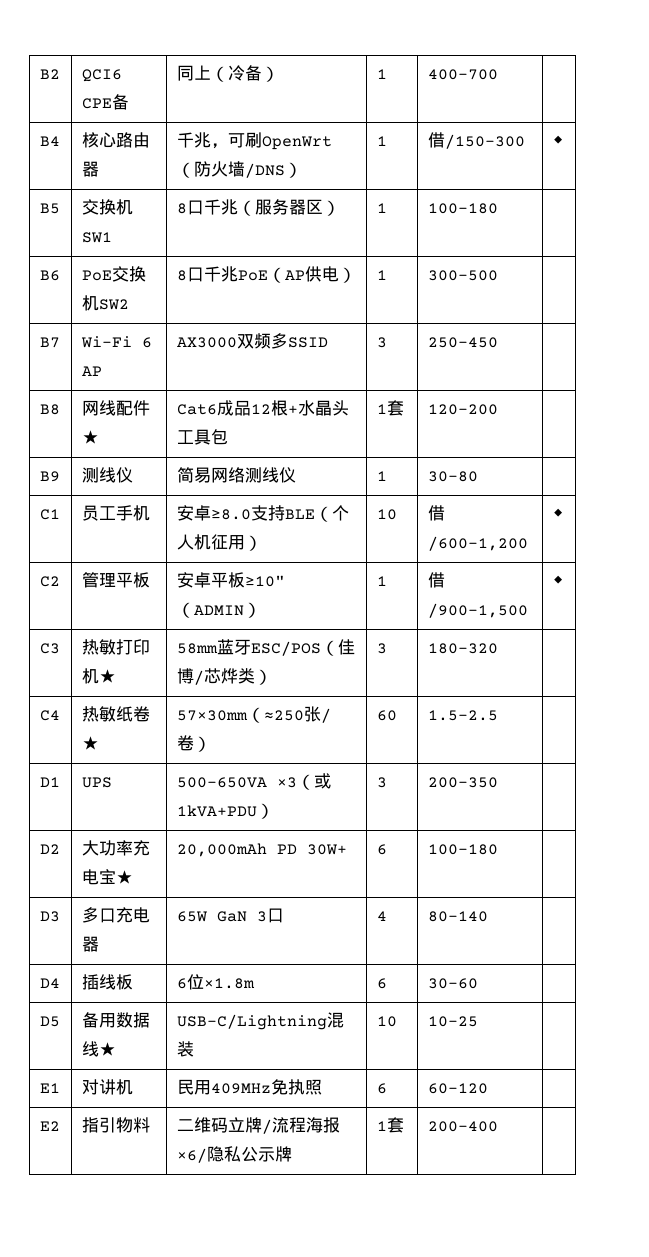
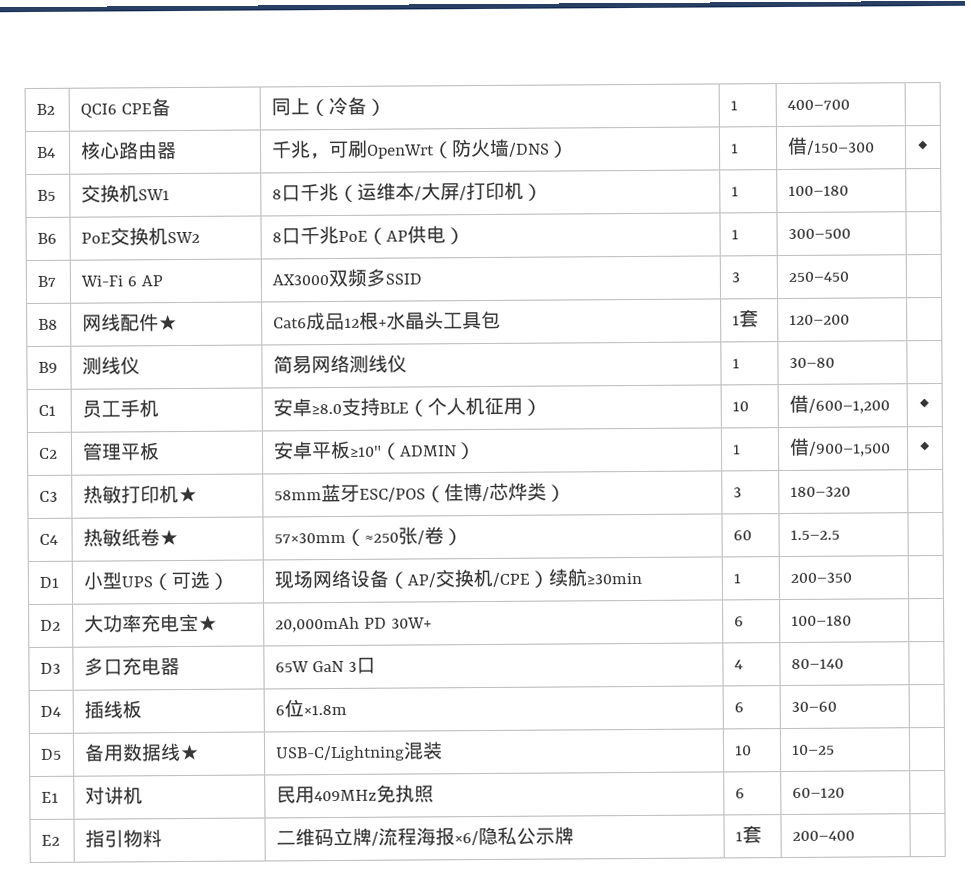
[254,199,323,215] 服务器区 -> [356,181,524,201] 运维本/大屏/打印机
(60, 782) none -> [82,571,122,590] 小型
[176,773,331,790] [176,803,274,819] [376,777,387,788] | 500–650VA ×3（或1kVA+PDU） | 3 -> [151,570,229,591] [273,568,642,589] [732,573,741,584] （可选） | 现场网络设备（AP/交换机/CPE）续航≥30min | 1

